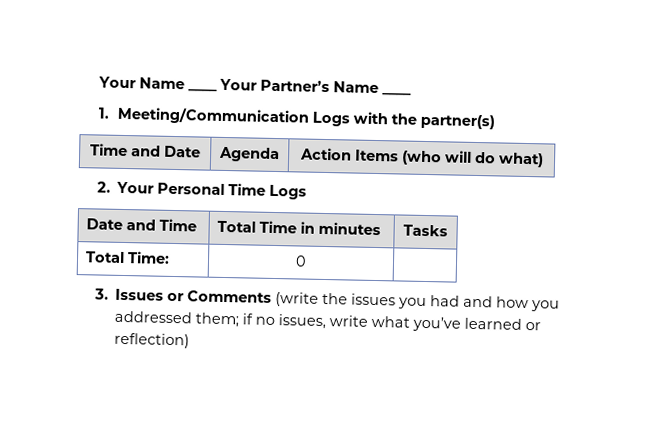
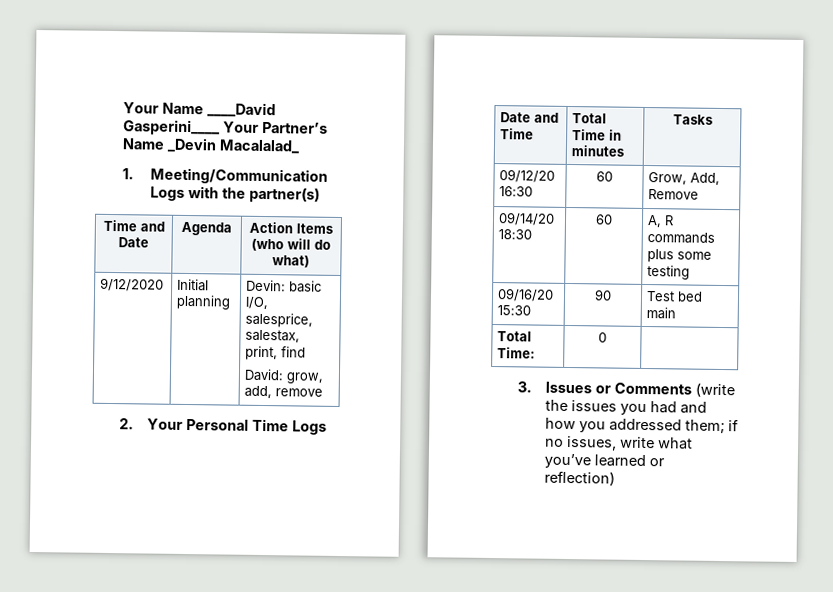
[187,89,218,92] ____ -> [207,102,277,118] [123,119,221,136] ____David Gasperini____
[381,93,412,96] ____ -> [167,137,301,154] _Devin Macalalad_
(544, 160) none -> [100,277,165,292] [177,278,210,292] [176,294,231,310] [246,279,323,293] [245,296,269,310] [245,312,314,328] [245,329,301,343] [245,345,307,361] [244,368,324,384] [244,385,324,399] // 9/12/2020 | Initial planning | Devin: basic I/O, salesprice, salestax, print, find // David: grow, add, remove
(448, 230) none -> [499,169,556,183] [499,186,534,197] [596,171,613,182] [648,172,721,185] [648,189,700,200] [498,212,556,226] [498,229,533,240] [595,214,613,225] [647,215,675,228] [647,232,716,244] [647,249,713,263] [647,265,691,280] [497,288,555,302] [497,305,532,316] [594,289,612,301] [646,291,704,302] [646,307,677,320] // 09/12/20 16:30 | 60 | Grow, Add, Remove // 09/14/20 18:30 | 60 | A, R commands plus some testing // 09/16/20 15:30 | 90 | Test bed main

